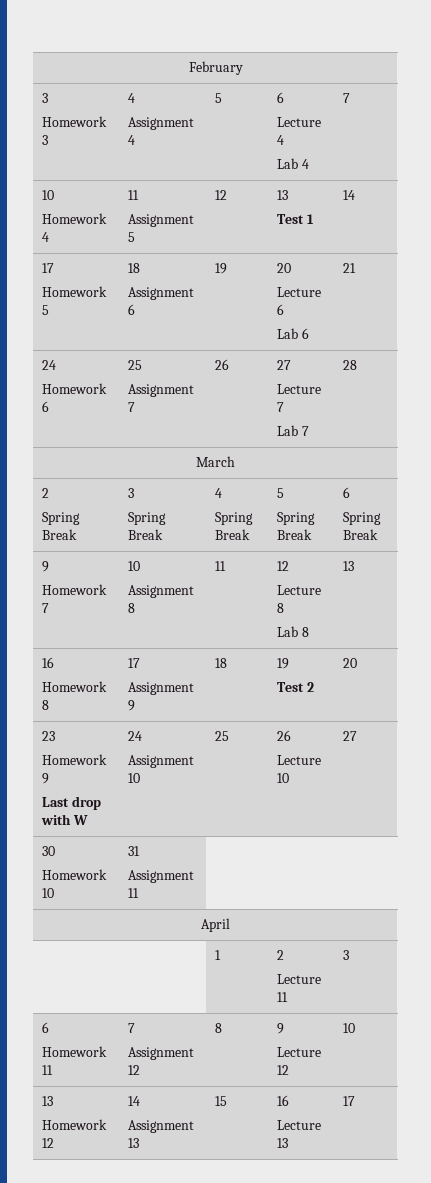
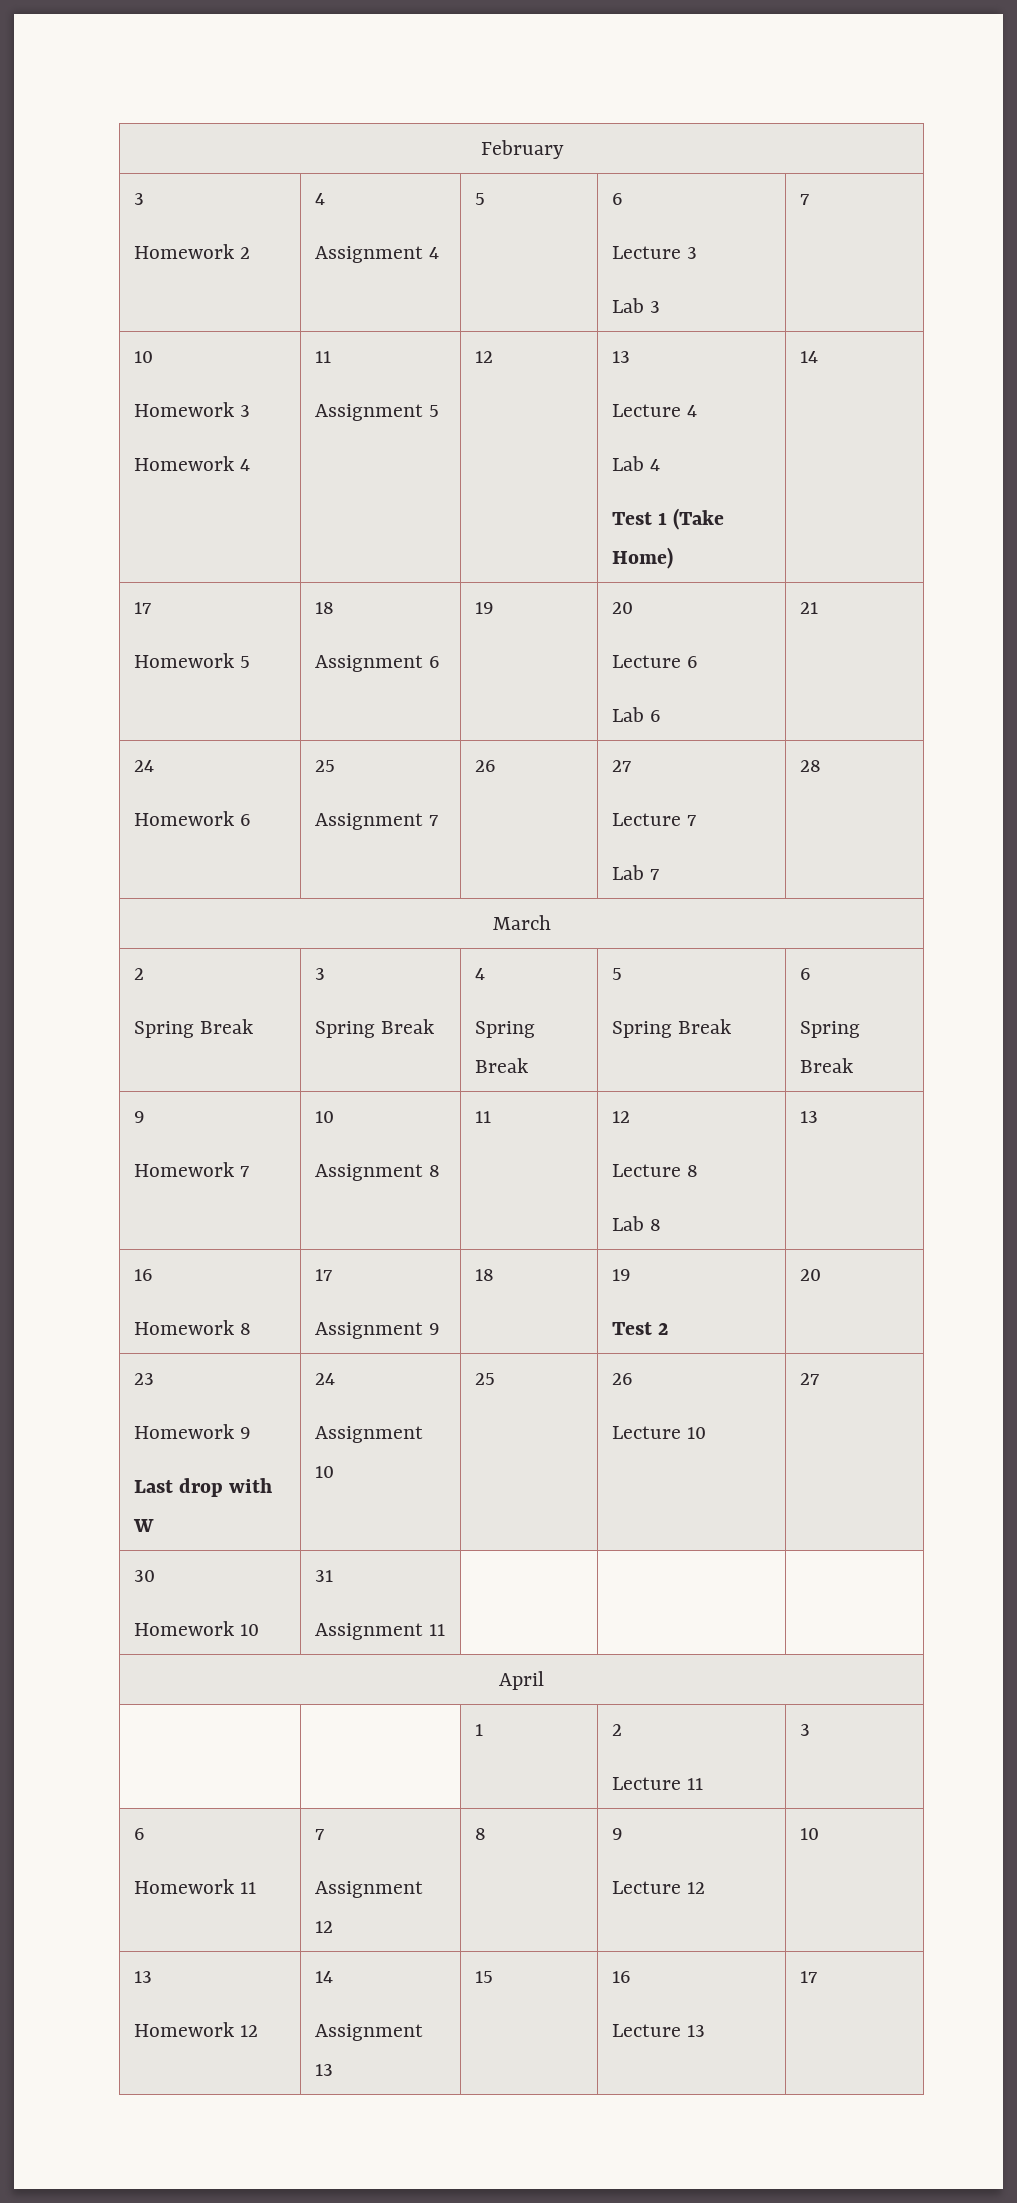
[42,135,49,145] 3 -> [240,247,251,259] 2
[277,135,285,145] [277,158,310,169] 4 // Lab 4 -> [687,247,698,259] [612,298,661,313] 3 // Lab 3
(55, 195) none -> [134,402,251,417] // Homework 3
(289, 195) none -> [612,404,698,417] [612,456,661,471] // Lecture 4 // Lab 4
(315, 219) none -> [673,508,725,530] [612,547,674,569] (Take Home)

